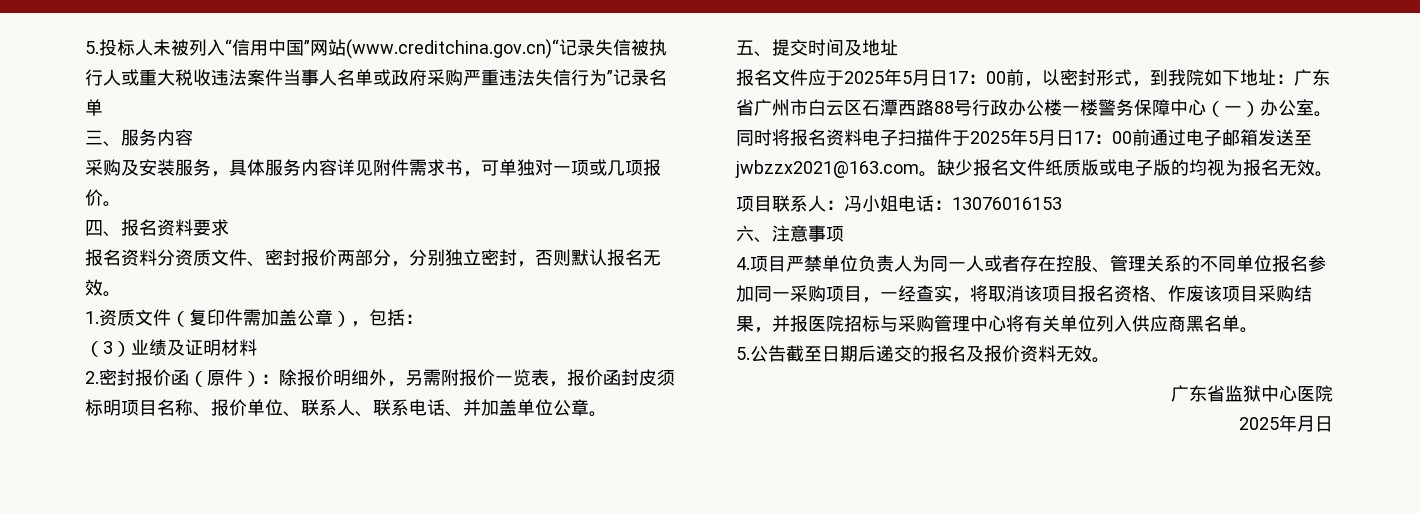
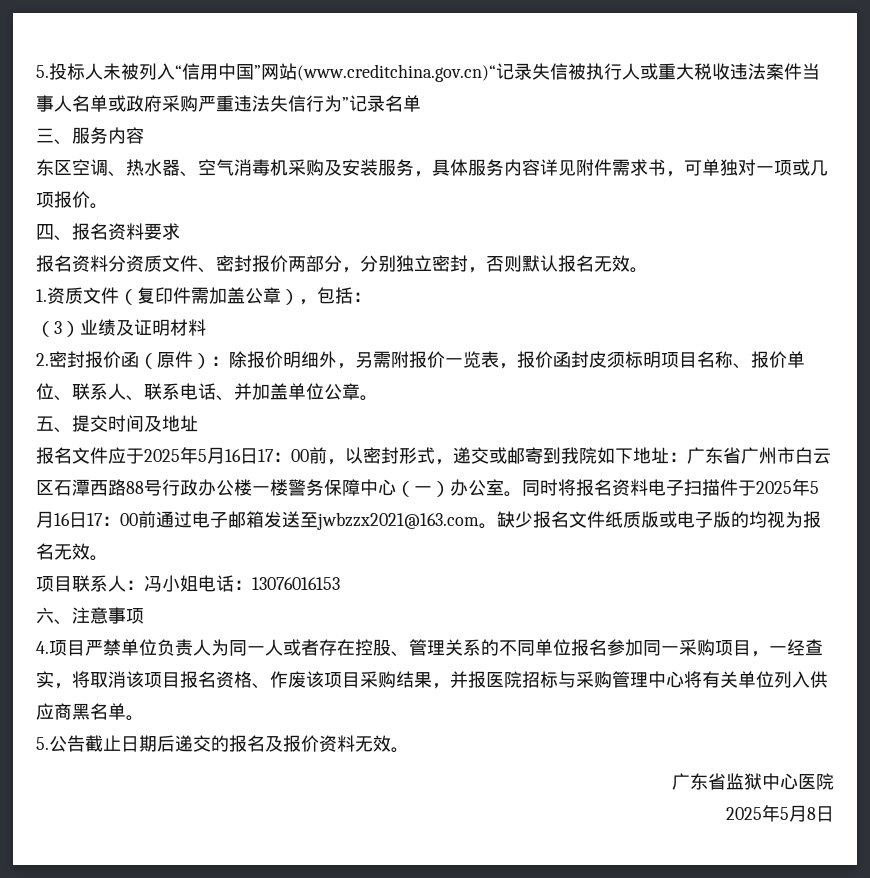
(193, 137) none -> [36,159,288,177] 东区空调、热水器、空气消毒机
(930, 77) none -> [225,449,241,462] 16
(1150, 84) none -> [453,447,543,464] 递交或邮寄
(1056, 137) none -> [54,513,70,526] 16
[804,346,822,362] 至 -> [103,735,121,751] 止
[1297,415,1315,432] 月 -> [780,805,816,822] 5月8

